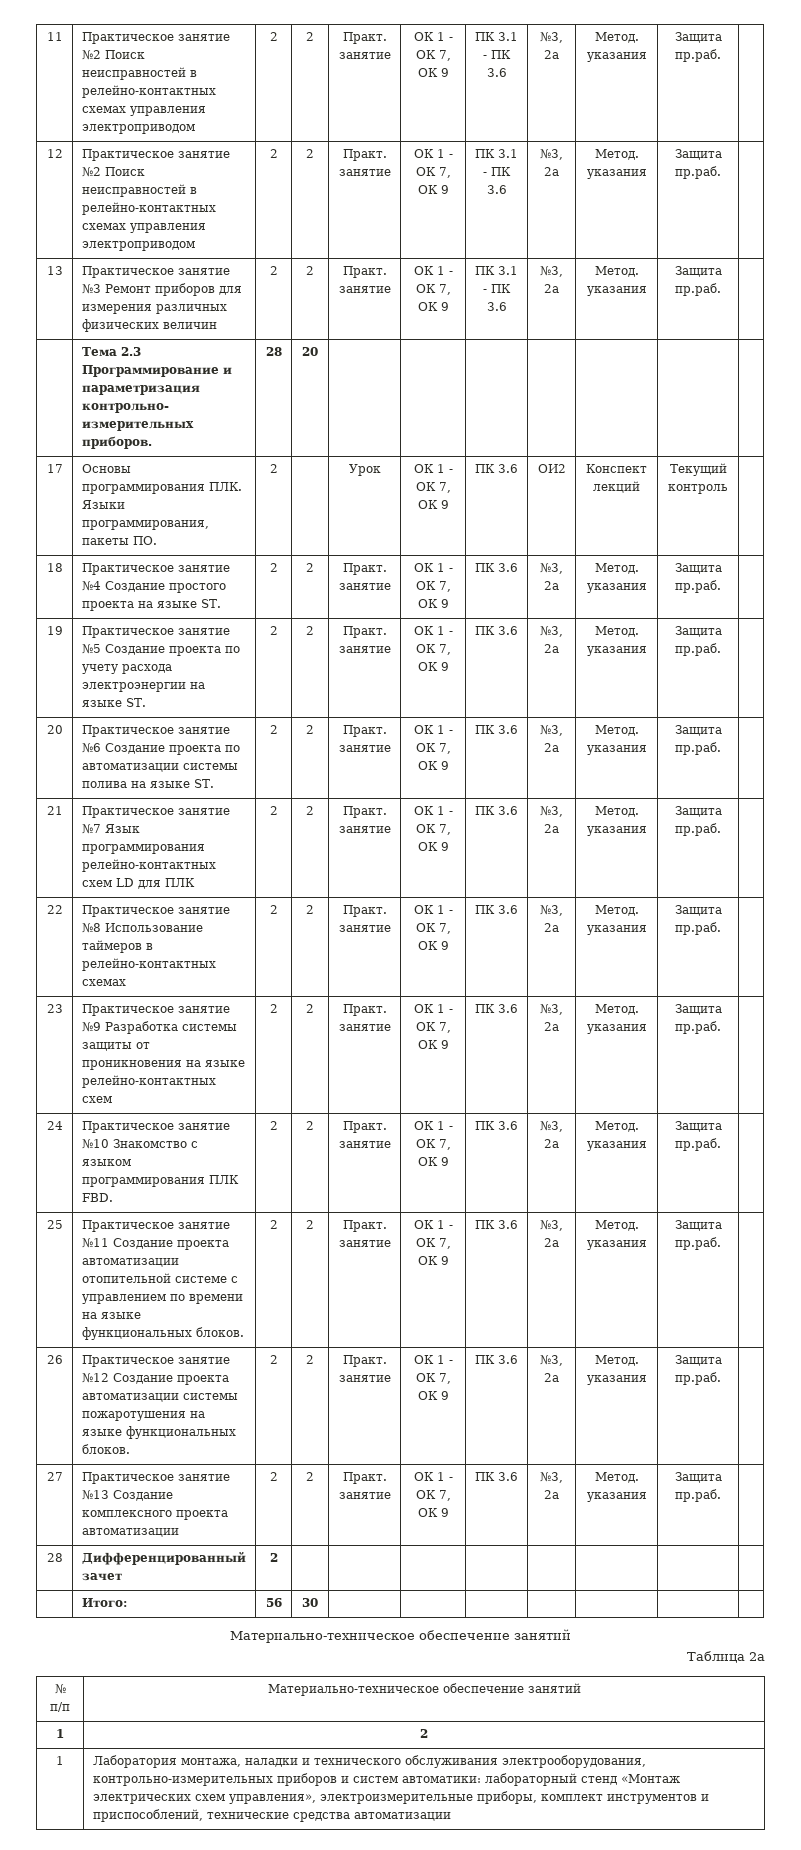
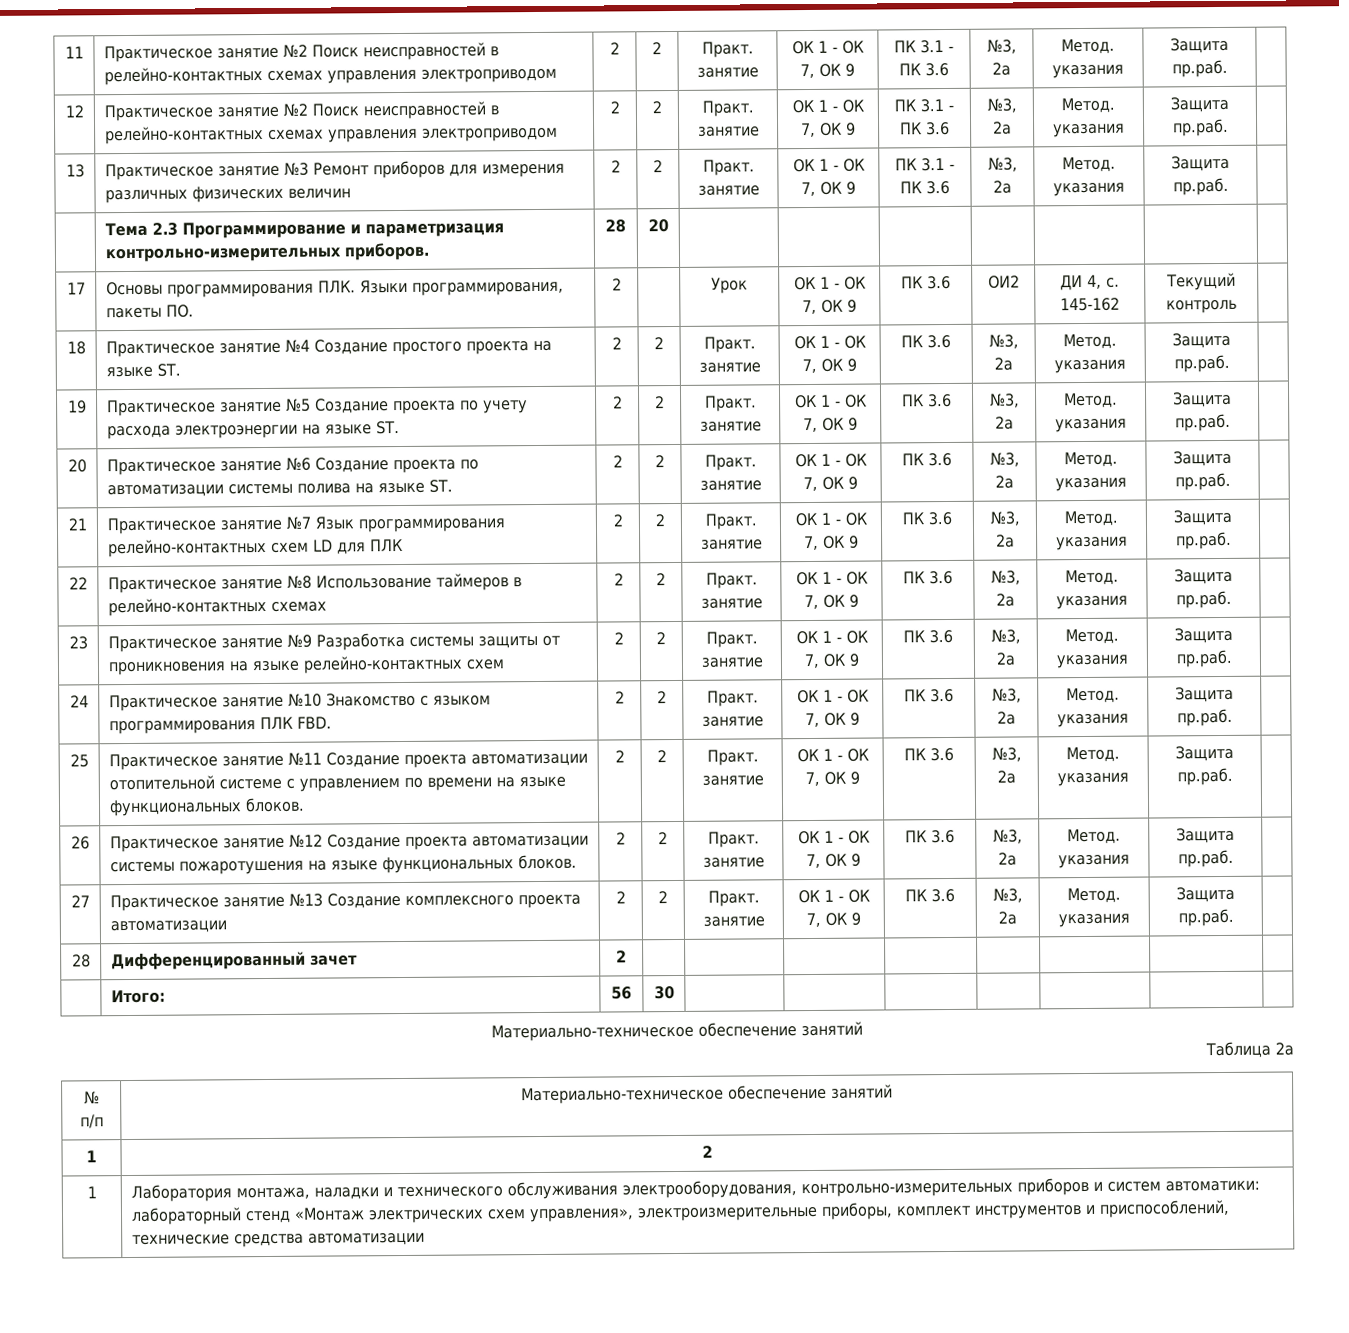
[586,464,647,473] [593,481,640,493] Конспект лекций -> [1060,274,1120,291] [1060,297,1120,312] ДИ 4, с. 145-162

